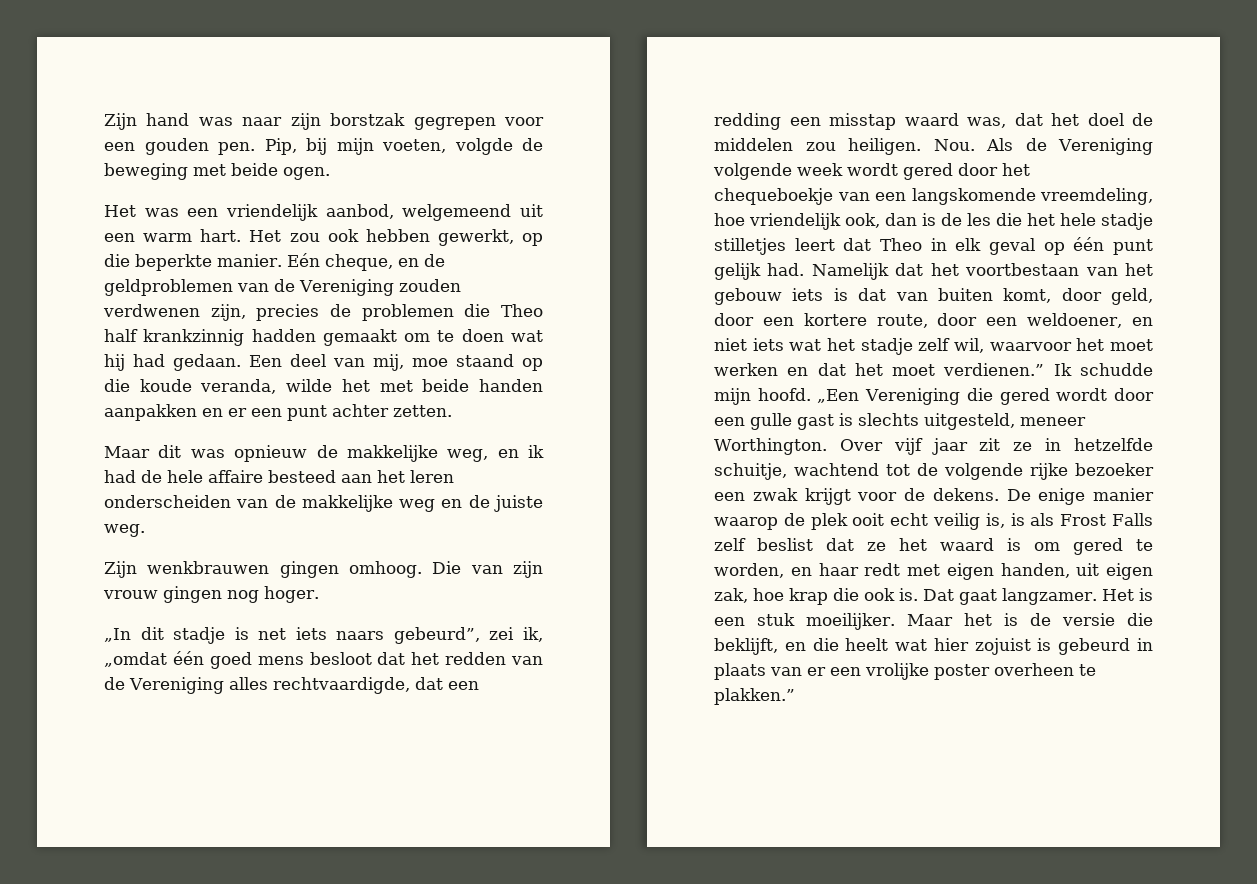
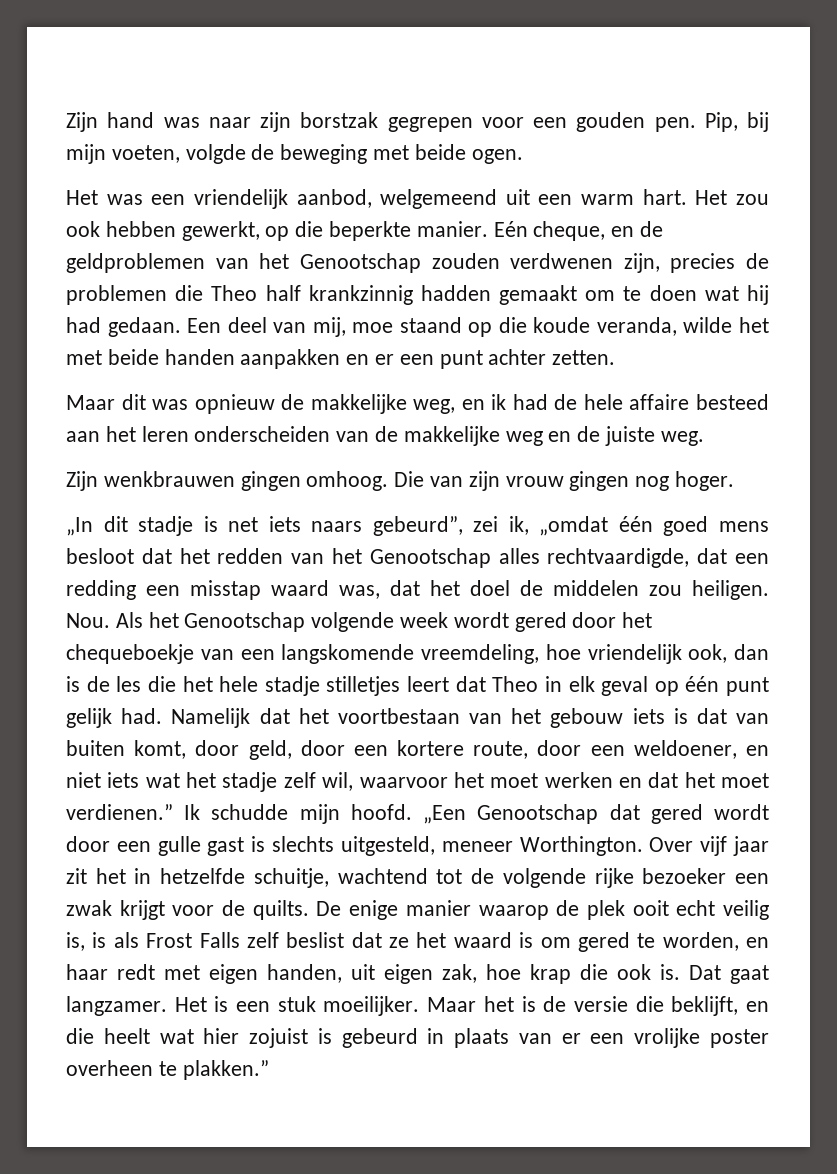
[274,279,394,296] de Vereniging -> [259,253,421,273] het Genootschap
[104,677,224,694] de Vereniging -> [331,548,491,568] het Genootschap
[1025,138,1154,155] de Vereniging -> [148,612,306,632] het Genootschap
[865,388,993,405] Vereniging die -> [477,804,640,824] Genootschap dat
[1013,442,1033,451] ze -> [95,868,126,884] het
[932,488,999,501] dekens. -> [252,900,309,920] quilts.

